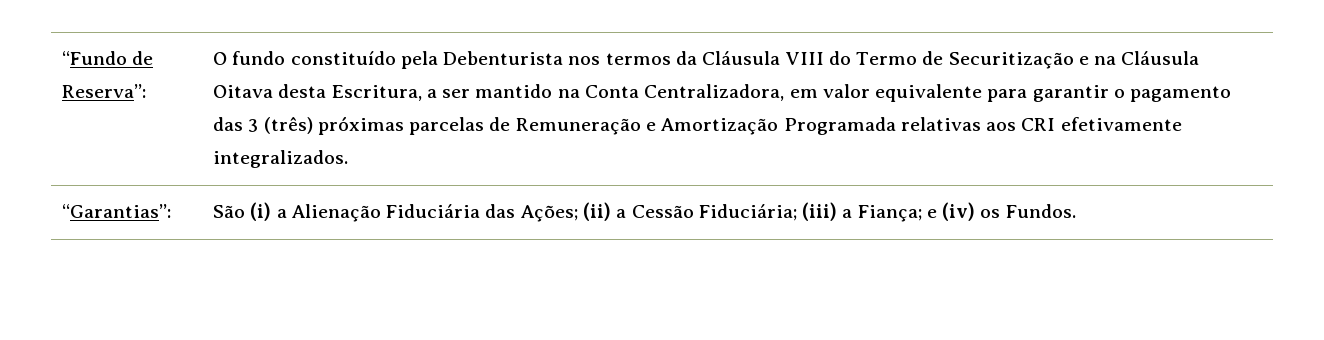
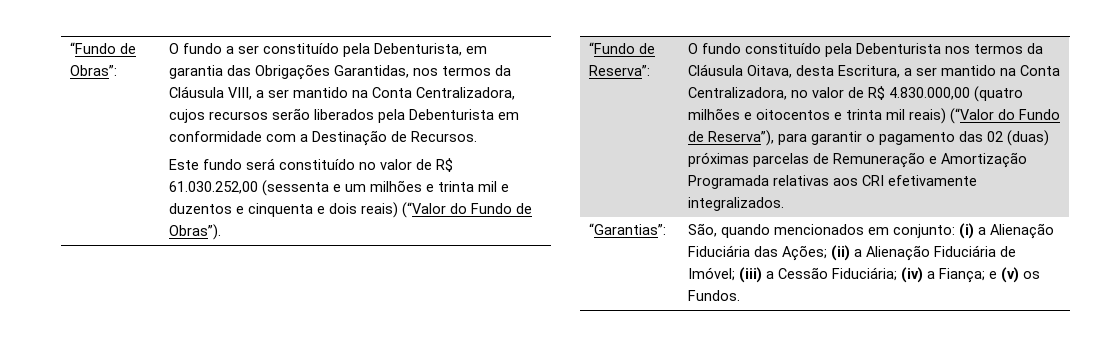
[62,51,154,65] “Fundo de -> [70,42,137,54] [70,65,118,76] [169,43,488,57] [169,64,512,80] [169,86,516,100] [169,108,520,123] [169,130,478,146] [169,158,454,172] [169,180,510,196] [169,202,533,218] [169,224,222,240] [589,42,656,54] “Fundo de Obras”: | O fundo a ser constituído pela Debenturista, em garantia das Obrigações Garantidas, nos termos da Cláusula VIII, a ser mantido na Conta Centralizadora, cujos recursos serão liberados pela Debenturista em conformidade com a Destinação de Recursos. // Este fundo será constituído no valor de R$ 61.030.252,00 (sessenta e um milhões e trinta mil e duzentos e cinquenta e dois reais) (“Valor do Fundo de Obras”). // “Fundo de
[784,51,1200,69] [213,85,274,98] VIII do Termo de Securitização e na Cláusula Oitava -> [747,65,793,78] Oitava,
[789,84,983,102] em valor equivalente -> [791,86,1024,102] [688,108,1061,124] [688,130,775,146] no valor de R$ 4.830.000,00 (quatro milhões e oitocentos e trinta mil reais) (“Valor do Fundo de Reserva”),
[248,117,313,134] 3 (três) -> [987,130,1050,146] 02 (duas)
[213,205,246,218] São -> [688,223,956,238] São, quando mencionados em conjunto:
(627, 213) none -> [866,245,1017,261] [688,267,775,283] Alienação Fiduciária de Imóvel; (iii) a
[802,202,838,221] (iii) -> [901,267,924,283] (iv)
[942,202,976,221] (iv) -> [1001,267,1020,283] (v)

